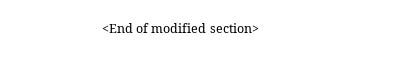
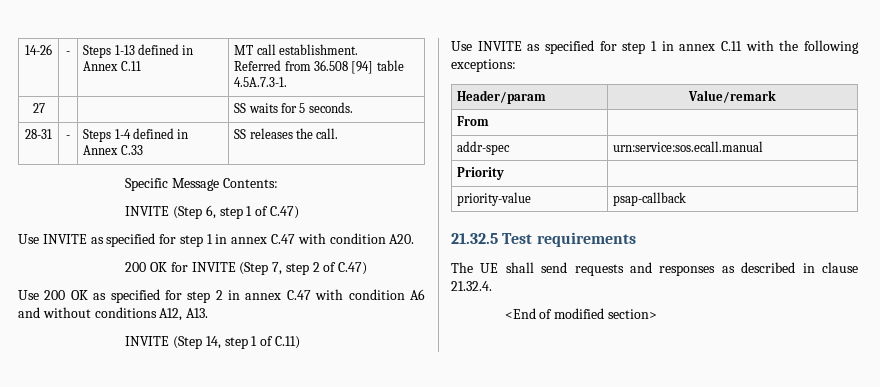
(101, 28) none -> [25,44,52,55] [66,51,70,55] [83,44,194,58] [83,61,141,71] [234,44,358,55] [234,60,404,74] [234,77,288,87] [32,103,45,113] [234,102,353,113] [25,129,52,139] [66,135,70,139] [83,128,189,142] [83,145,143,155] [234,128,339,139] [125,178,278,191] [125,205,299,219] [18,233,415,247] [125,262,368,275] [18,289,425,303] [18,307,209,321] [125,336,300,349] [451,40,859,54] [451,59,516,72] [457,90,547,104] [688,90,776,103] [457,116,490,126] [457,141,511,155] [613,141,764,152] [457,167,505,180] [457,192,532,206] [613,192,687,206] [451,232,636,247] [451,262,858,276] [451,281,492,291] 14-26 | - | Steps 1-13 defined in Annex C.11 | MT call establishment. // Referred from 36.508 [94] table 4.5A.7.3-1. // 27 | | | SS waits for 5 seconds. // 28-31 | - | Steps 1-4 defined in Annex C.33 | SS releases the call. // Specific Message Contents: // INVITE (Step 6, step 1 of C.47) // Use INVITE as specified for step 1 in annex C.47 with condition A20. // 200 OK for INVITE (Step 7, step 2 of C.47) // Use 200 OK as specified for step 2 in annex C.47 with condition A6 and without conditions A12, A13. // INVITE (Step 14, step 1 of C.11) // Use INVITE as specified for step 1 in annex C.11 with the following exceptions: // Header/param | Value/remark // From | // addr-spec | urn:service:sos.ecall.manual // Priority | // priority-value | psap-callback // 21.32.5 Test requirements // The UE shall send requests and responses as described in clause 21.32.4. //

